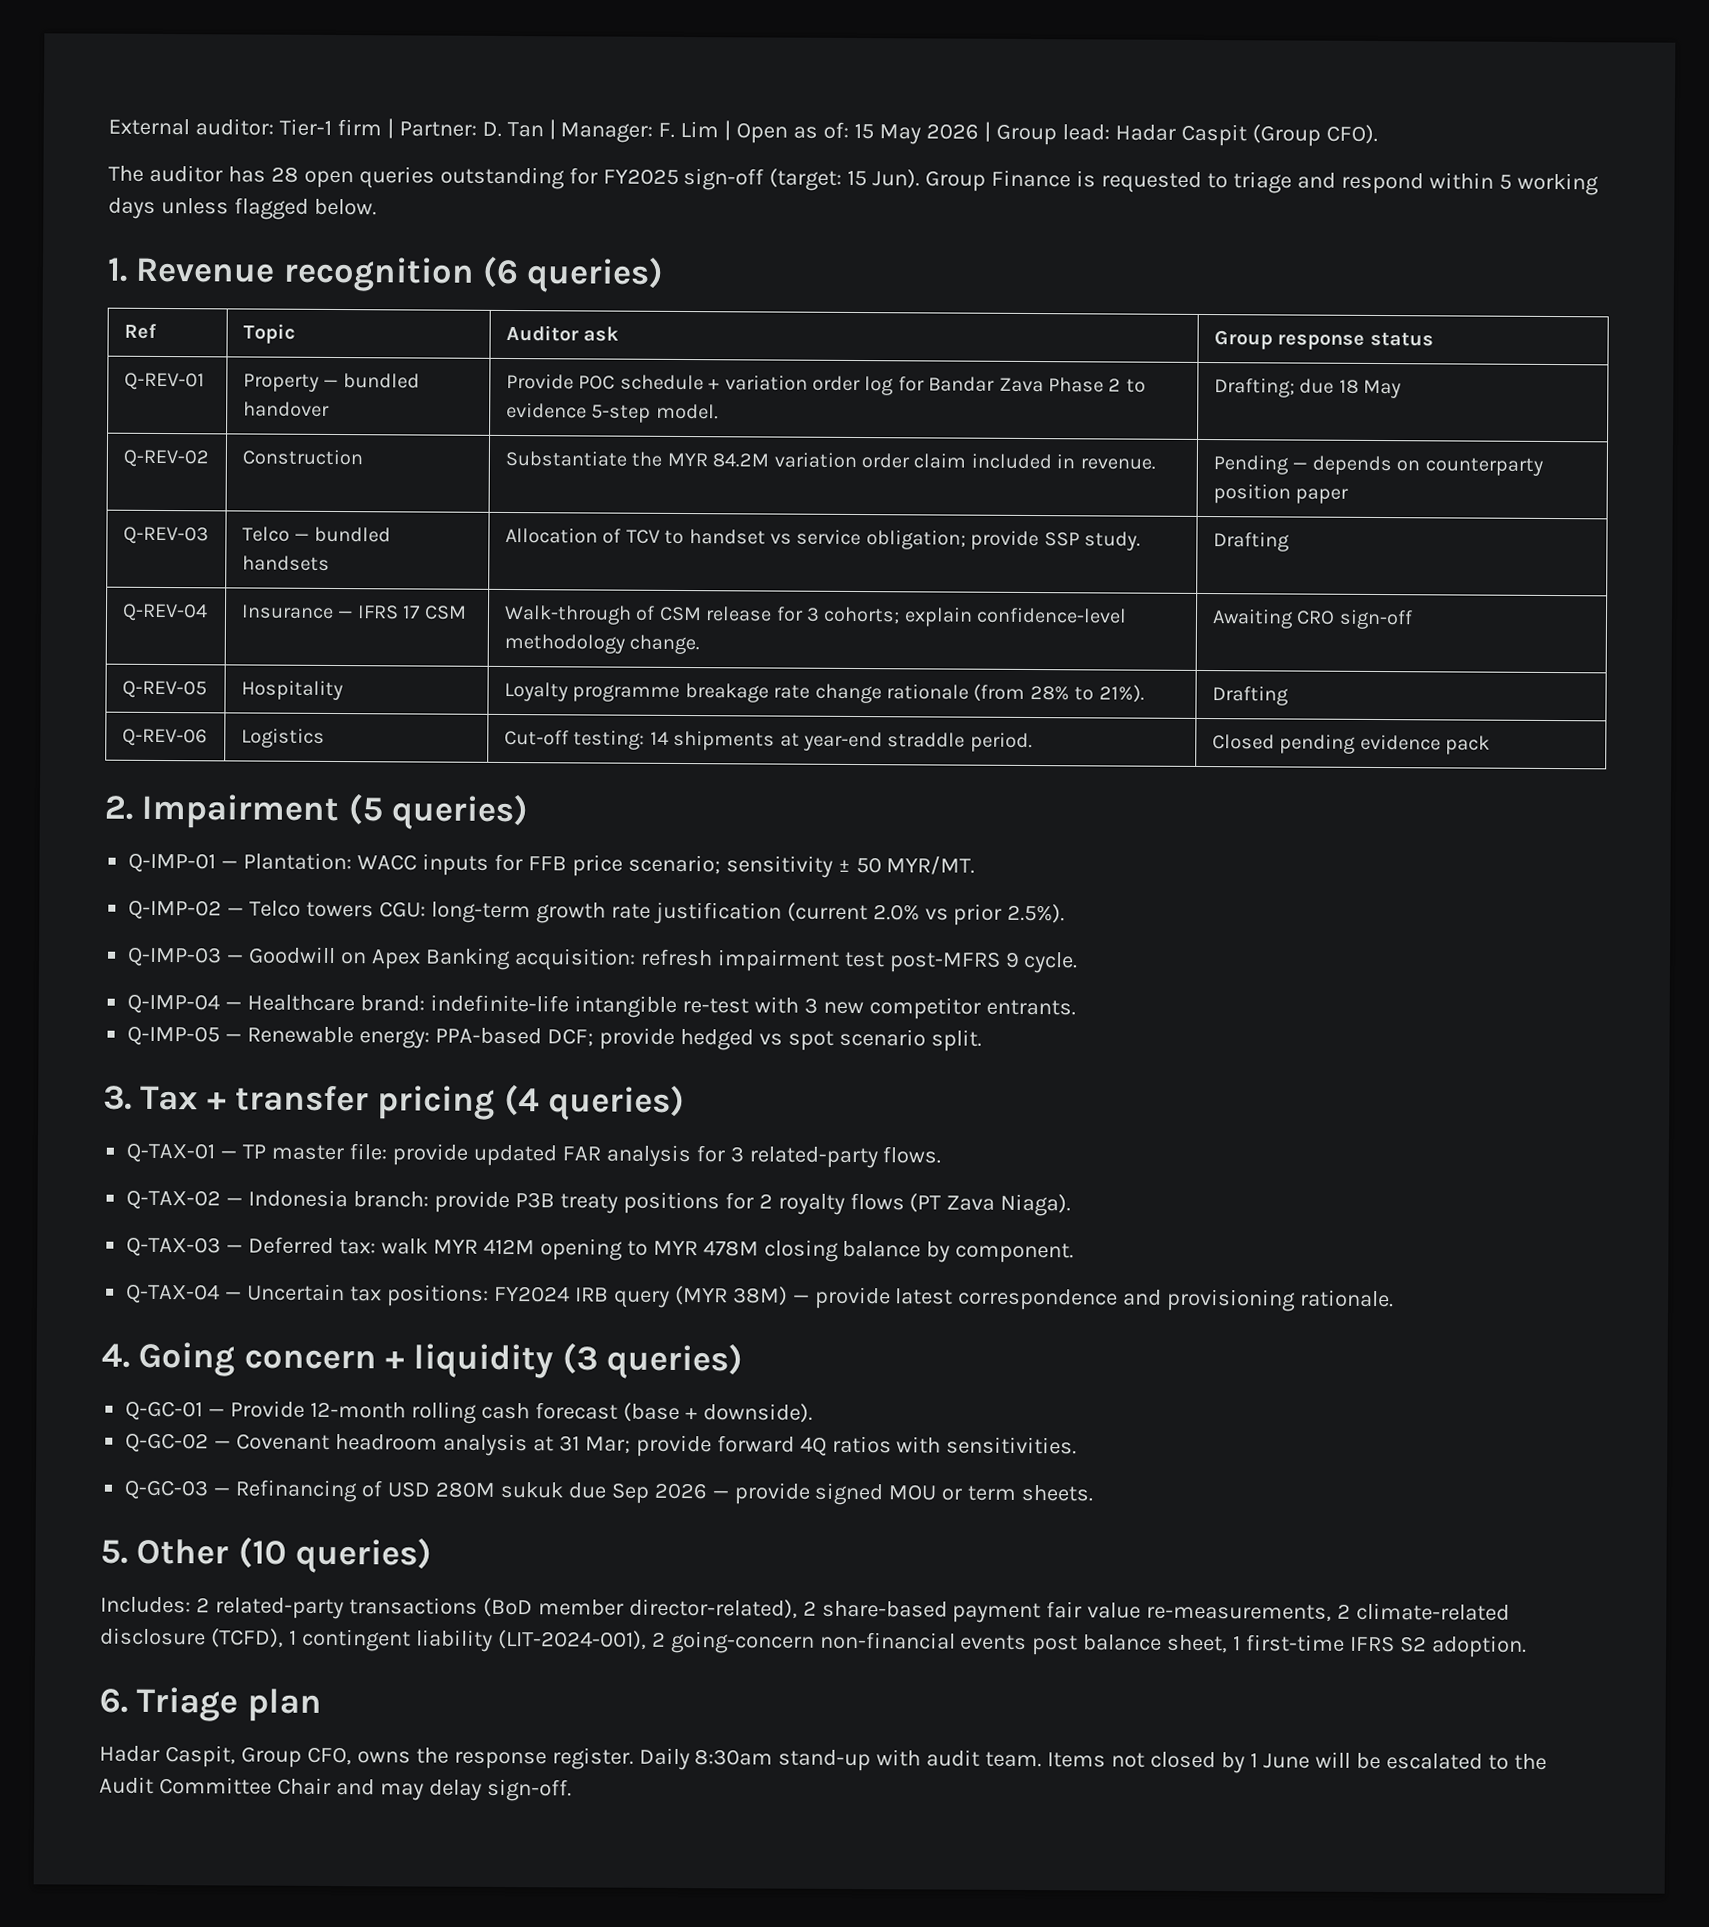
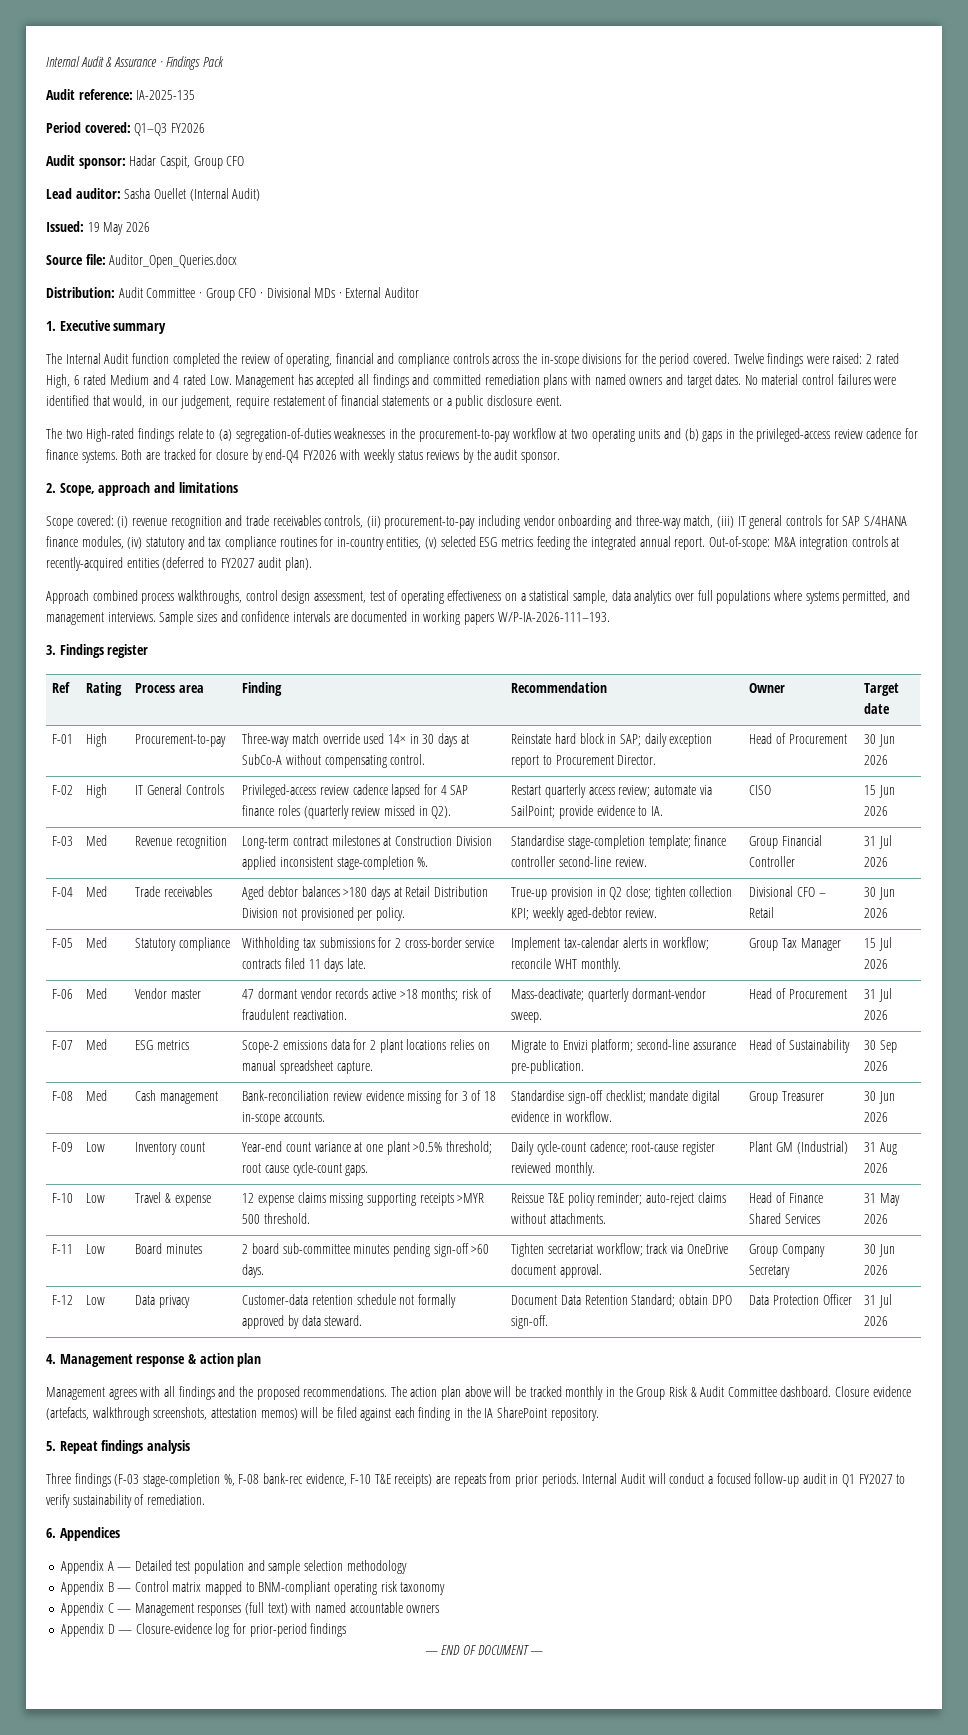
[108,118,1378,147] [108,164,1599,196] [108,197,377,220] [107,255,665,293] [123,323,157,339] [242,323,296,344] [505,324,620,342] [1213,330,1434,350] [123,372,205,391] [242,373,420,392] [242,401,330,417] [505,373,1146,396] [505,402,719,423] [1213,378,1402,399] [122,449,209,468] [241,449,363,466] [504,450,1156,470] [1212,455,1543,476] [1212,484,1350,504] [122,526,209,545] [241,526,391,543] [241,555,330,571] [504,527,1141,551] [1212,532,1289,552] [121,603,208,622] [240,604,467,620] [503,604,1128,627] [503,633,701,655] [1211,609,1413,630] [121,680,207,699] [240,680,343,701] [503,681,1145,704] [1211,686,1288,706] [121,728,207,747] [240,728,325,748] [503,729,1033,753] [1211,734,1491,755] [104,793,528,831] [128,852,976,878] [128,899,1066,926] [127,946,1079,974] [127,993,1076,1020] [127,1025,982,1052] [103,1083,685,1122] [126,1142,942,1169] [126,1189,1072,1217] [126,1236,1075,1264] [126,1283,1395,1312] [101,1341,743,1380] [125,1400,813,1424] [125,1432,1078,1458] [124,1479,1094,1506] [100,1536,432,1574] [100,1596,1511,1624] [100,1627,1527,1658] [99,1686,322,1722] [99,1745,1547,1774] [99,1776,572,1802] External auditor: Tier-1 firm | Partner: D. Tan | Manager: F. Lim | Open as of: 15 May 2026 | Group lead: Hadar Caspit (Group CFO). // The auditor has 28 open queries outstanding for FY2025 sign-off (target: 15 Jun). Group Finance is requested to triage and respond within 5 working days unless flagged below. // 1. Revenue recognition (6 queries) // Ref | Topic | Auditor ask | Group response status // Q-REV-01 | Property — bundled handover | Provide POC schedule + variation order log for Bandar Zava Phase 2 to evidence 5-step model. | Drafting; due 18 May // Q-REV-02 | Construction | Substantiate the MYR 84.2M variation order claim included in revenue. | Pending — depends on counterparty position paper // Q-REV-03 | Telco — bundled handsets | Allocation of TCV to handset vs service obligation; provide SSP study. | Drafting // Q-REV-04 | Insurance — IFRS 17 CSM | Walk-through of CSM release for 3 cohorts; explain confidence-level methodology change. | Awaiting CRO sign-off // Q-REV-05 | Hospitality | Loyalty programme breakage rate change rationale (from 28% to 21%). | Drafting // Q-REV-06 | Logistics | Cut-off testing: 14 shipments at year-end straddle period. | Closed pending evidence pack // 2. Impairment (5 queries) // Q-IMP-01 — Plantation: WACC inputs for FFB price scenario; sensitivity ± 50 MYR/MT. // Q-IMP-02 — Telco towers CGU: long-term growth rate justification (current 2.0% vs prior 2.5%). // Q-IMP-03 — Goodwill on Apex Banking acquisition: refresh impairment test post-MFRS 9 cycle. // Q-IMP-04 — Healthcare brand: indefinite-life intangible re-test with 3 new competitor entrants. // Q-IMP-05 — Renewable energy: PPA-based DCF; provide hedged vs spot scenario split. // 3. Tax + transfer pricing (4 queries) // Q-TAX-01 — TP master file: provide updated FAR analysis for 3 related-party flows. // Q-TAX-02 — Indonesia branch: provide P3B treaty positions for 2 royalty flows (PT Zava Niaga). // Q-TAX-03 — Deferred tax: walk MYR 412M opening to MYR 478M closing balance by component. // Q-TAX-04 — Uncertain tax positions: FY2024 IRB query (MYR 38M) — provide latest correspondence and provisioning rationale. // 4. Going concern + liquidity (3 queries) // Q-GC-01 — Provide 12-month rolling cash forecast (base + downside). // Q-GC-02 — Covenant headroom analysis at 31 Mar; provide forward 4Q ratios with sensitivities. // Q-GC-03 — Refinancing of USD 280M sukuk due Sep 2026 — provide signed MOU or term sheets. // 5. Other (10 queries) // Includes: 2 related-party transactions (BoD member director-related), 2 share-based payment fair value re-measurements, 2 climate-related disclosure (TCFD), 1 contingent liability (LIT-2024-001), 2 going-concern non-financial events post balance sheet, 1 first-time IFRS S2 adoption. // 6. Triage plan // Hadar Caspit, Group CFO, owns the response register. Daily 8:30am stand-up with audit team. Items not closed by 1 June will be escalated to the Audit Committee Chair and may delay sign-off. -> [46,56,224,70] [46,89,196,100] [46,122,205,136] [46,155,245,169] [46,188,261,201] [46,221,150,235] [46,254,238,268] [46,287,420,301] [46,320,167,334] [46,353,899,367] [46,374,897,388] [46,395,562,409] [46,428,919,442] [46,449,560,463] [46,482,238,496] [46,515,907,529] [46,536,900,550] [46,557,312,571] [46,590,910,604] [46,611,610,625] [46,644,149,658] [52,682,71,693] [86,682,123,696] [135,683,205,693] [242,682,283,696] [511,682,608,693] [749,683,786,693] [864,683,900,696] [864,703,891,714] [52,734,74,744] [86,733,108,747] [135,734,227,747] [242,733,469,747] [242,754,426,768] [511,733,713,747] [511,755,657,768] [749,733,847,744] [864,734,896,747] [864,755,889,765] [52,785,74,795] [86,784,108,798] [135,784,224,795] [242,784,469,798] [242,805,452,819] [511,784,712,798] [511,805,664,819] [749,785,772,795] [864,785,896,798] [864,806,889,816] [52,836,74,846] [86,835,108,846] [135,836,228,849] [242,835,492,849] [242,856,429,870] [511,835,727,849] [511,856,647,867] [749,835,823,849] [749,856,796,867] [864,835,893,849] [864,857,889,867] [52,887,74,897] [86,886,108,897] [135,886,213,897] [242,886,488,900] [242,907,406,921] [511,886,733,900] [511,907,658,921] [749,886,826,897] [749,907,775,918] [864,887,896,900] [864,908,889,918] [52,938,74,948] [86,937,108,948] [135,937,231,951] [242,937,495,951] [242,958,367,972] [511,937,710,951] [511,958,621,972] [749,938,841,951] [864,937,893,951] [864,959,889,969] [52,989,74,999] [86,988,108,999] [135,988,202,999] [242,988,492,1001] [242,1009,348,1020] [511,988,706,1002] [511,1012,543,1023] [749,988,847,999] [864,988,893,1002] [864,1010,889,1020] [52,1040,74,1050] [86,1039,108,1050] [135,1040,190,1050] [242,1039,490,1053] [242,1060,373,1074] [511,1039,736,1053] [511,1060,585,1074] [749,1039,850,1053] [864,1040,898,1053] [864,1061,889,1071] [52,1091,74,1101] [86,1090,108,1101] [135,1090,219,1104] [242,1090,496,1104] [242,1112,326,1125] [511,1090,721,1104] [511,1111,612,1122] [749,1091,825,1104] [864,1091,896,1104] [864,1112,889,1122] [52,1142,74,1152] [86,1142,106,1152] [135,1142,206,1155] [242,1141,492,1155] [242,1162,369,1176] [511,1141,716,1155] [511,1162,596,1176] [749,1141,848,1154] [864,1142,898,1155] [864,1163,889,1173] [52,1193,74,1203] [86,1193,106,1203] [135,1192,211,1206] [242,1192,485,1206] [242,1213,311,1224] [511,1192,726,1206] [511,1213,607,1224] [749,1192,823,1203] [749,1213,821,1224] [864,1193,901,1206] [864,1214,889,1224] [52,1244,74,1254] [86,1244,106,1254] [135,1243,203,1254] [242,1243,490,1257] [242,1264,265,1278] [511,1243,728,1257] [511,1264,603,1278] [749,1244,826,1257] [749,1265,791,1278] [864,1244,896,1257] [864,1265,889,1275] [52,1295,74,1305] [86,1295,106,1305] [135,1295,191,1308] [242,1294,457,1308] [242,1315,363,1329] [511,1294,732,1307] [511,1315,549,1329] [749,1294,852,1305] [864,1294,893,1308] [864,1316,889,1326] [46,1353,262,1367] [46,1386,911,1400] [46,1407,599,1421] [46,1440,190,1454] [46,1473,906,1487] [46,1494,205,1508] [46,1527,120,1541] [60,1560,407,1574] [60,1581,446,1595] [60,1602,440,1616] [60,1623,347,1637] [424,1645,544,1655] Internal Audit & Assurance · Findings Pack // Audit reference: IA-2025-135 // Period covered: Q1–Q3 FY2026 // Audit sponsor: Hadar Caspit, Group CFO // Lead auditor: Sasha Ouellet (Internal Audit) // Issued: 19 May 2026 // Source file: Auditor_Open_Queries.docx // Distribution: Audit Committee · Group CFO · Divisional MDs · External Auditor // 1. Executive summary // The Internal Audit function completed the review of operating, financial and compliance controls across the in-scope divisions for the period covered. Twelve findings were raised: 2 rated High, 6 rated Medium and 4 rated Low. Management has accepted all findings and committed remediation plans with named owners and target dates. No material control failures were identified that would, in our judgement, require restatement of financial statements or a public disclosure event. // The two High-rated findings relate to (a) segregation-of-duties weaknesses in the procurement-to-pay workflow at two operating units and (b) gaps in the privileged-access review cadence for finance systems. Both are tracked for closure by end-Q4 FY2026 with weekly status reviews by the audit sponsor. // 2. Scope, approach and limitations // Scope covered: (i) revenue recognition and trade receivables controls, (ii) procurement-to-pay including vendor onboarding and three-way match, (iii) IT general controls for SAP S/4HANA finance modules, (iv) statutory and tax compliance routines for in-country entities, (v) selected ESG metrics feeding the integrated annual report. Out-of-scope: M&A integration controls at recently-acquired entities (deferred to FY2027 audit plan). // Approach combined process walkthroughs, control design assessment, test of operating effectiveness on a statistical sample, data analytics over full populations where systems permitted, and management interviews. Sample sizes and confidence intervals are documented in working papers W/P-IA-2026-111–193. // 3. Findings register // Ref | Rating | Process area | Finding | Recommendation | Owner | Target date // F-01 | High | Procurement-to-pay | Three-way match override used 14× in 30 days at SubCo-A without compensating control. | Reinstate hard block in SAP; daily exception report to Procurement Director. | Head of Procurement | 30 Jun 2026 // F-02 | High | IT General Controls | Privileged-access review cadence lapsed for 4 SAP finance roles (quarterly review missed in Q2). | Restart quarterly access review; automate via SailPoint; provide evidence to IA. | CISO | 15 Jun 2026 // F-03 | Med | Revenue recognition | Long-term contract milestones at Construction Division applied inconsistent stage-completion %. | Standardise stage-completion template; finance controller second-line review. | Group Financial Controller | 31 Jul 2026 // F-04 | Med | Trade receivables | Aged debtor balances >180 days at Retail Distribution Division not provisioned per policy. | True-up provision in Q2 close; tighten collection KPI; weekly aged-debtor review. | Divisional CFO – Retail | 30 Jun 2026 // F-05 | Med | Statutory compliance | Withholding tax submissions for 2 cross-border service contracts filed 11 days late. | Implement tax-calendar alerts in workflow; reconcile WHT monthly. | Group Tax Manager | 15 Jul 2026 // F-06 | Med | Vendor master | 47 dormant vendor records active >18 months; risk of fraudulent reactivation. | Mass-deactivate; quarterly dormant-vendor sweep. | Head of Procurement | 31 Jul 2026 // F-07 | Med | ESG metrics | Scope-2 emissions data for 2 plant locations relies on manual spreadsheet capture. | Migrate to Envizi platform; second-line assurance pre-publication. | Head of Sustainability | 30 Sep 2026 // F-08 | Med | Cash management | Bank-reconciliation review evidence missing for 3 of 18 in-scope accounts. | Standardise sign-off checklist; mandate digital evidence in workflow. | Group Treasurer | 30 Jun 2026 // F-09 | Low | Inventory count | Year-end count variance at one plant >0.5% threshold; root cause cycle-count gaps. | Daily cycle-count cadence; root-cause register reviewed monthly. | Plant GM (Industrial) | 31 Aug 2026 // F-10 | Low | Travel & expense | 12 expense claims missing supporting receipts >MYR 500 threshold. | Reissue T&E policy reminder; auto-reject claims without attachments. | Head of Finance Shared Services | 31 May 2026 // F-11 | Low | Board minutes | 2 board sub-committee minutes pending sign-off >60 days. | Tighten secretariat workflow; track via OneDrive document approval. | Group Company Secretary | 30 Jun 2026 // F-12 | Low | Data privacy | Customer-data retention schedule not formally approved by data steward. | Document Data Retention Standard; obtain DPO sign-off. | Data Protection Officer | 31 Jul 2026 // 4. Management response & action plan // Management agrees with all findings and the proposed recommendations. The action plan above will be tracked monthly in the Group Risk & Audit Committee dashboard. Closure evidence (artefacts, walkthrough screenshots, attestation memos) will be filed against each finding in the IA SharePoint repository. // 5. Repeat findings analysis // Three findings (F-03 stage-completion %, F-08 bank-rec evidence, F-10 T&E receipts) are repeats from prior periods. Internal Audit will conduct a focused follow-up audit in Q1 FY2027 to verify sustainability of remediation. // 6. Appendices // Appendix A — Detailed test population and sample selection methodology // Appendix B — Control matrix mapped to BNM-compliant operating risk taxonomy // Appendix C — Management responses (full text) with named accountable owners // Appendix D — Closure-evidence log for prior-period findings // — END OF DOCUMENT —

